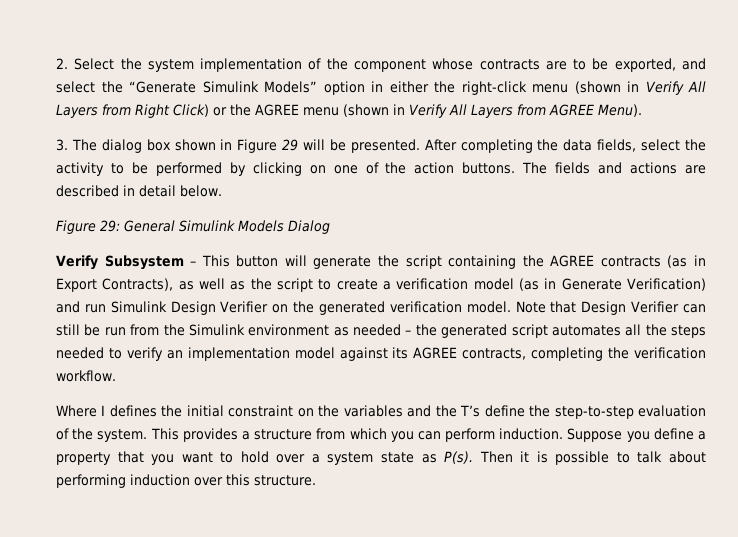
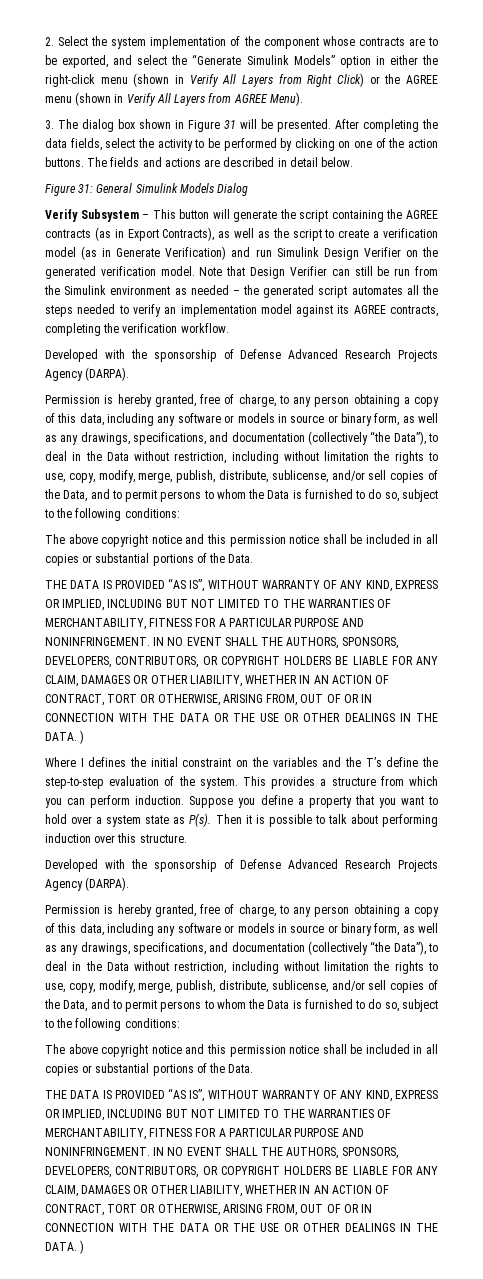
[282,139,299,151] 29 -> [224,120,236,129] 31
[100,220,120,232] 29: -> [78,184,94,193] 31:
(116, 376) none -> [45,349,438,362] [45,367,130,381] [45,394,439,407] [45,413,438,426] [45,431,438,445] [45,451,438,464] [45,470,438,483] [44,489,438,502] [44,508,180,521] [45,534,438,547] [45,553,254,566] [45,578,438,592] [45,599,392,611] [45,618,365,630] [45,637,398,649] [45,656,438,668] [45,675,390,687] [45,694,373,706] [45,713,438,722] [45,730,85,744] // Developed with the sponsorship of Defense Advanced Research Projects Agency (DARPA). // Permission is hereby granted, free of charge, to any person obtaining a copy of this data, including any software or models in source or binary form, as well as any drawings, specifications, and documentation (collectively “the Data”), to deal in the Data without restriction, including without limitation the rights to use, copy, modify, merge, publish, distribute, sublicense, and/or sell copies of the Data, and to permit persons to whom the Data is furnished to do so, subject to the following conditions: // The above copyright notice and this permission notice shall be included in all copies or substantial portions of the Data. // THE DATA IS PROVIDED “AS IS”, WITHOUT WARRANTY OF ANY KIND, EXPRESS OR IMPLIED, INCLUDING BUT NOT LIMITED TO THE WARRANTIES OF MERCHANTABILITY, FITNESS FOR A PARTICULAR PURPOSE AND NONINFRINGEMENT. IN NO EVENT SHALL THE AUTHORS, SPONSORS, DEVELOPERS, CONTRIBUTORS, OR COPYRIGHT HOLDERS BE LIABLE FOR ANY CLAIM, DAMAGES OR OTHER LIABILITY, WHETHER IN AN ACTION OF CONTRACT, TORT OR OTHERWISE, ARISING FROM, OUT OF OR IN CONNECTION WITH THE DATA OR THE USE OR OTHER DEALINGS IN THE DATA. )
(316, 480) none -> [45,859,438,872] [45,877,130,891] [45,904,439,917] [45,923,438,936] [45,941,438,955] [45,961,438,974] [45,980,438,993] [44,999,438,1012] [44,1018,180,1031] [45,1044,438,1057] [45,1063,254,1076] [45,1088,438,1102] [45,1109,392,1121] [45,1128,365,1140] [45,1147,398,1159] [45,1166,438,1178] [45,1185,390,1197] [45,1204,373,1216] [45,1223,438,1232] [45,1240,85,1254] // Developed with the sponsorship of Defense Advanced Research Projects Agency (DARPA). // Permission is hereby granted, free of charge, to any person obtaining a copy of this data, including any software or models in source or binary form, as well as any drawings, specifications, and documentation (collectively “the Data”), to deal in the Data without restriction, including without limitation the rights to use, copy, modify, merge, publish, distribute, sublicense, and/or sell copies of the Data, and to permit persons to whom the Data is furnished to do so, subject to the following conditions: // The above copyright notice and this permission notice shall be included in all copies or substantial portions of the Data. // THE DATA IS PROVIDED “AS IS”, WITHOUT WARRANTY OF ANY KIND, EXPRESS OR IMPLIED, INCLUDING BUT NOT LIMITED TO THE WARRANTIES OF MERCHANTABILITY, FITNESS FOR A PARTICULAR PURPOSE AND NONINFRINGEMENT. IN NO EVENT SHALL THE AUTHORS, SPONSORS, DEVELOPERS, CONTRIBUTORS, OR COPYRIGHT HOLDERS BE LIABLE FOR ANY CLAIM, DAMAGES OR OTHER LIABILITY, WHETHER IN AN ACTION OF CONTRACT, TORT OR OTHERWISE, ARISING FROM, OUT OF OR IN CONNECTION WITH THE DATA OR THE USE OR OTHER DEALINGS IN THE DATA. )

